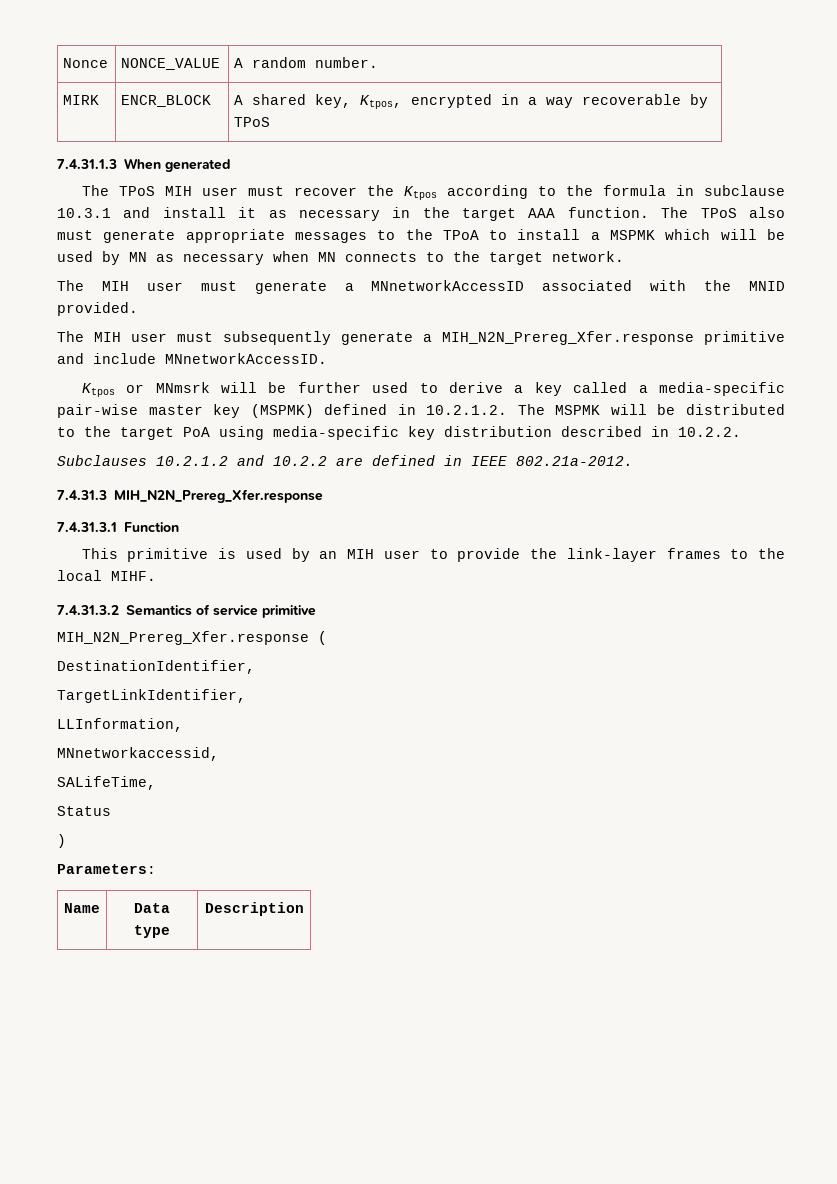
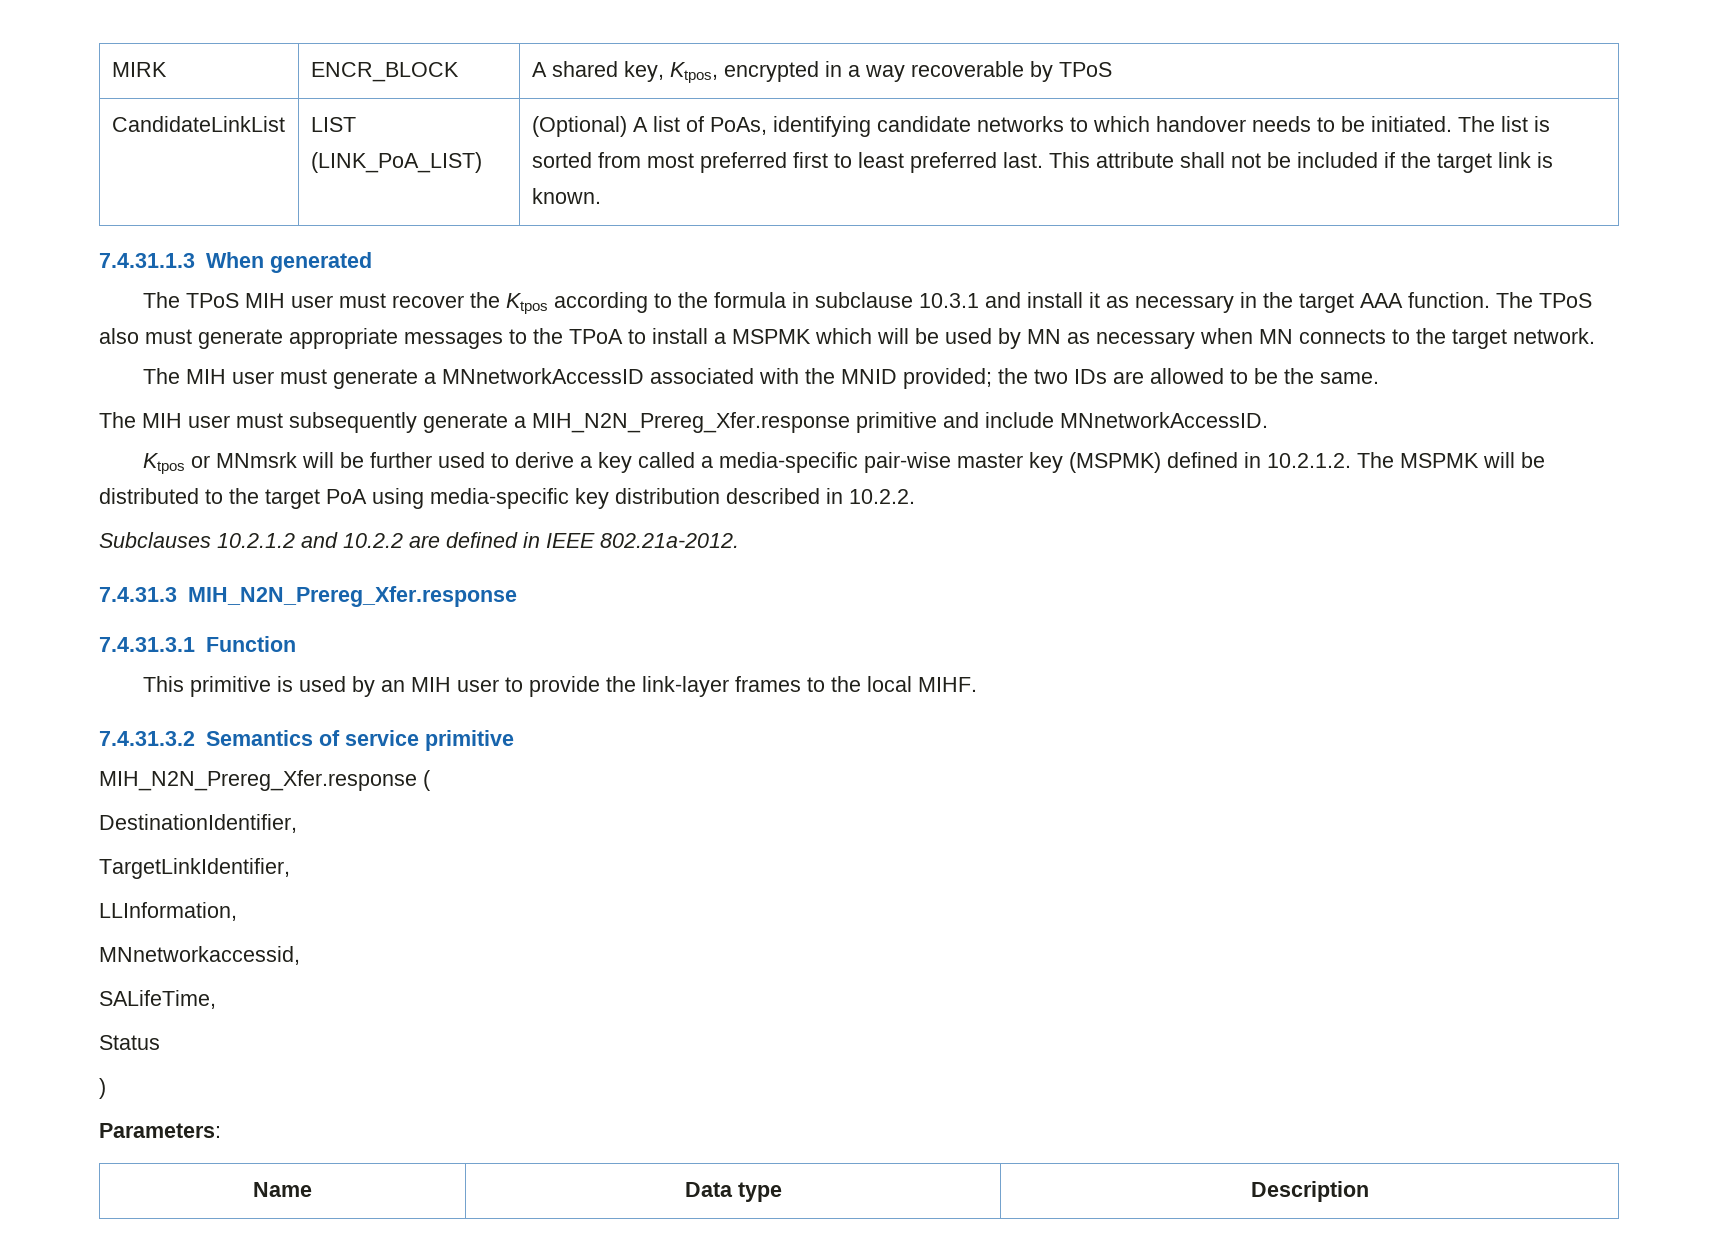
[63,58,109,68] [121,58,221,70] [234,57,379,68] Nonce | NONCE_VALUE | A random number. // -> (111, 69) none
(271, 122) none -> [111,116,285,132] [310,117,356,132] [310,152,482,173] [531,116,1550,137] [531,152,1553,173] [531,188,601,204] // CandidateLinkList | LIST (LINK_PoA_LIST) | (Optional) A list of PoAs, identifying candidate networks to which handover needs to be initiated. The list is sorted from most preferred first to least preferred last. This attribute shall not be included if the target link is known.
[57,302,138,316] provided. -> [903,368,1380,389] provided; the two IDs are allowed to be the same.

